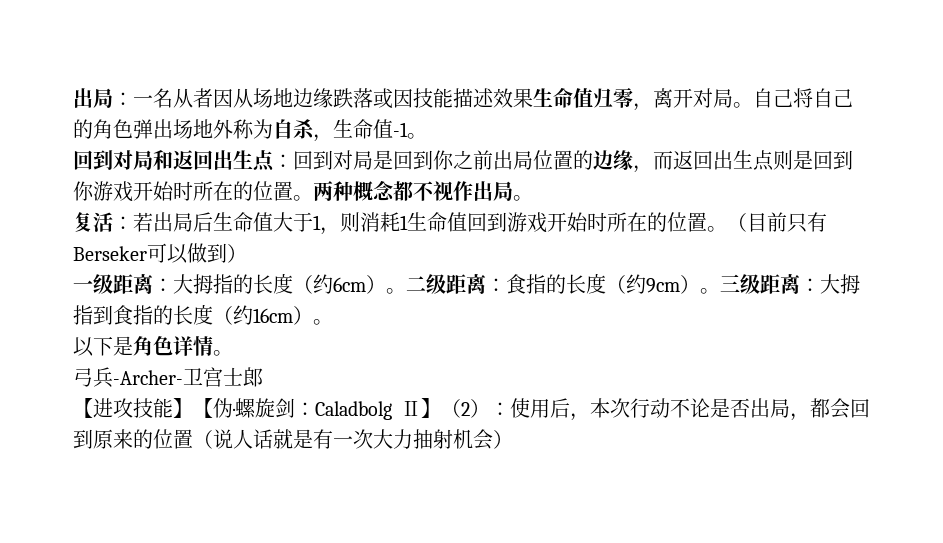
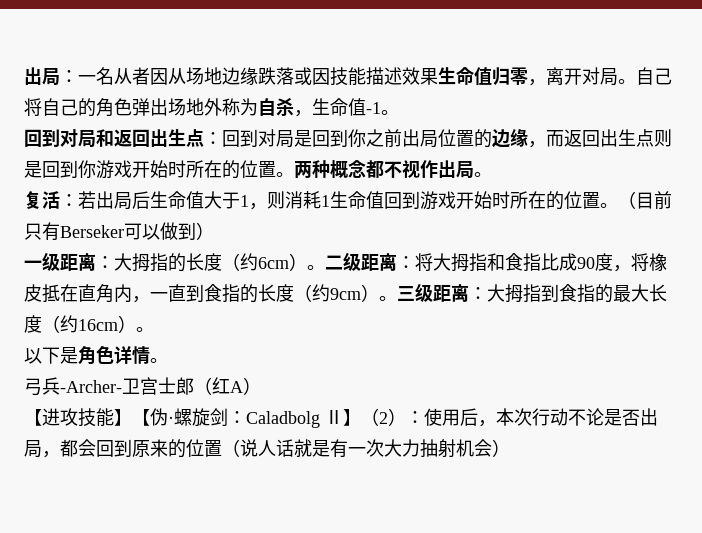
(506, 285) none -> [415,253,667,272] [24,284,204,303] 将大拇指和食指比成90度，将橡皮抵在直角内，一直到
(173, 315) none -> [613,284,649,302] 最大
(263, 377) none -> [194,377,261,395] （红A）

